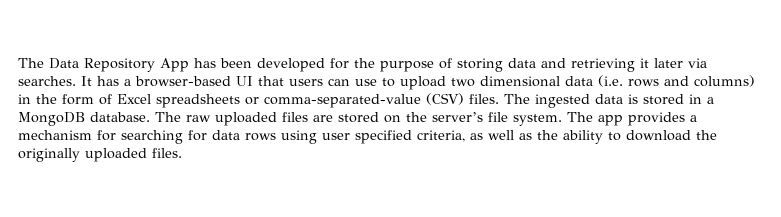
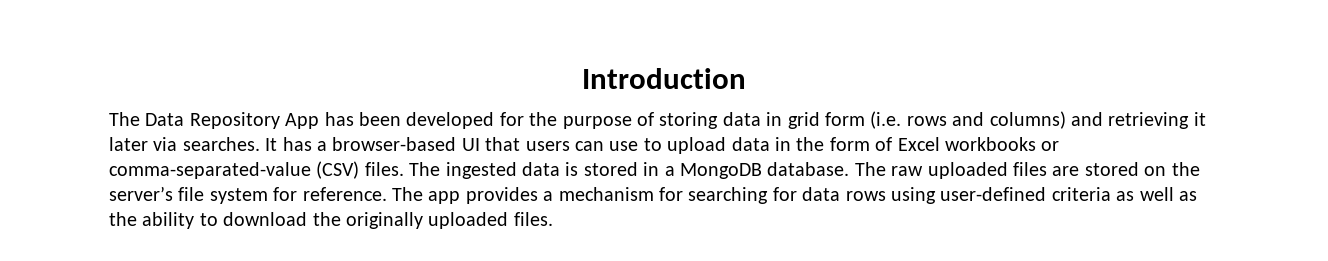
(18, 63) none -> [582,68,746,89] Introduction //
(536, 63) none -> [766,111,1066,129] in grid form (i.e. rows and columns)
[451,75,755,87] two dimensional data (i.e. rows and columns) -> [731,137,770,151] data
[156,94,240,108] spreadsheets -> [944,137,1036,151] workbooks
[513,114,562,126] system. -> [209,187,387,204] system for reference.
[322,130,465,144] user specified criteria, -> [940,187,1111,201] user-defined criteria

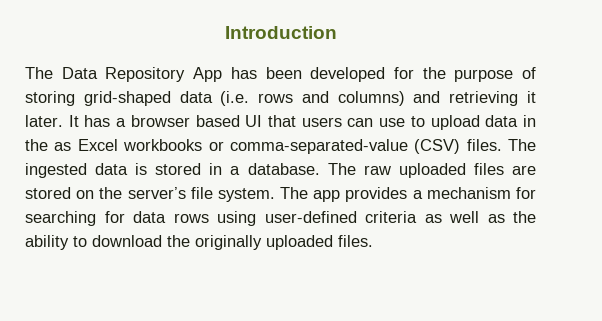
[722,112,865,129] data in grid form -> [83,91,213,106] grid-shaped data
[109,137,260,151] later via searches. -> [25,115,63,127] later.
[332,137,457,151] browser-based -> [130,115,240,127] browser based
[829,137,893,151] form of -> [54,142,72,151] as
[679,163,762,179] MongoDB -> (241, 170) none
[209,187,387,204] system for reference. -> [217,188,275,202] system.

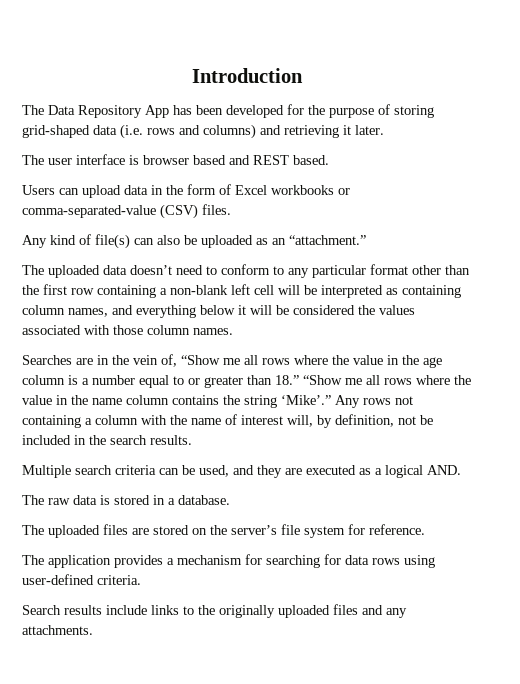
[68,115,425,127] It has a browser based UI that users can use to -> [22,154,329,165] [22,185,79,195] // The user interface is browser based and REST based. // Users can
[54,142,72,151] as -> [187,184,231,195] form of
[508,139,536,151] [25,163,87,178] The ingested -> [22,234,366,249] [22,264,470,278] [22,284,461,298] [22,305,415,318] [22,325,233,335] [22,354,442,368] [22,375,471,388] [22,395,413,408] [22,414,433,428] [22,435,192,445] [22,465,461,478] [22,495,70,505] // Any kind of file(s) can also be uploaded as an “attachment.” // The uploaded data doesn’t need to conform to any particular format other than the first row containing a non-blank left cell will be interpreted as containing column names, and everything below it will be considered the values associated with those column names. // Searches are in the vein of, “Show me all rows where the value in the age column is a number equal to or greater than 18.” “Show me all rows where the value in the name column contains the string ‘Mike’.” Any rows not containing a column with the name of interest will, by definition, not be included in the search results. // Multiple search criteria can be used, and they are executed as a logical AND. // The raw
[327,163,391,175] The raw -> [22,525,44,535] // The
[217,187,341,202] system. The app -> [304,524,425,538] [22,555,111,568] system for reference. // The application
[365,211,536,223] [25,235,373,250] criteria as well as the ability to download the originally uploaded files. -> [97,575,141,585] [22,604,407,618] [22,625,93,635] criteria. // Search results include links to the originally uploaded files and any attachments.

